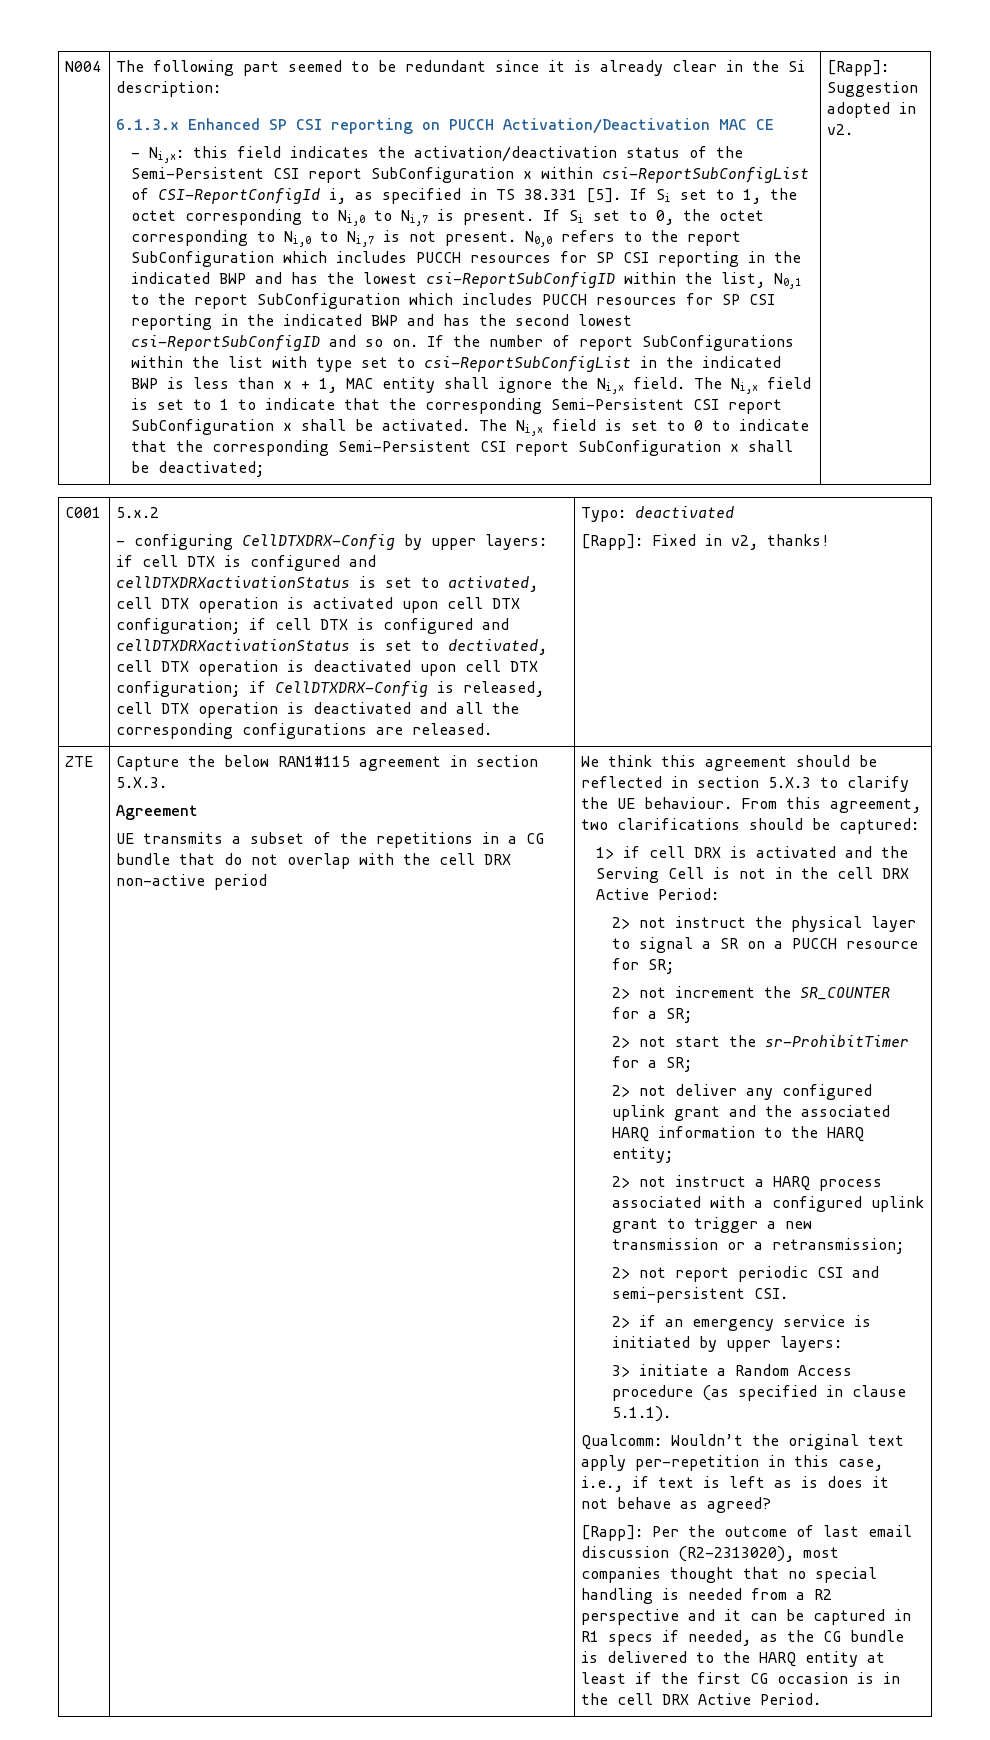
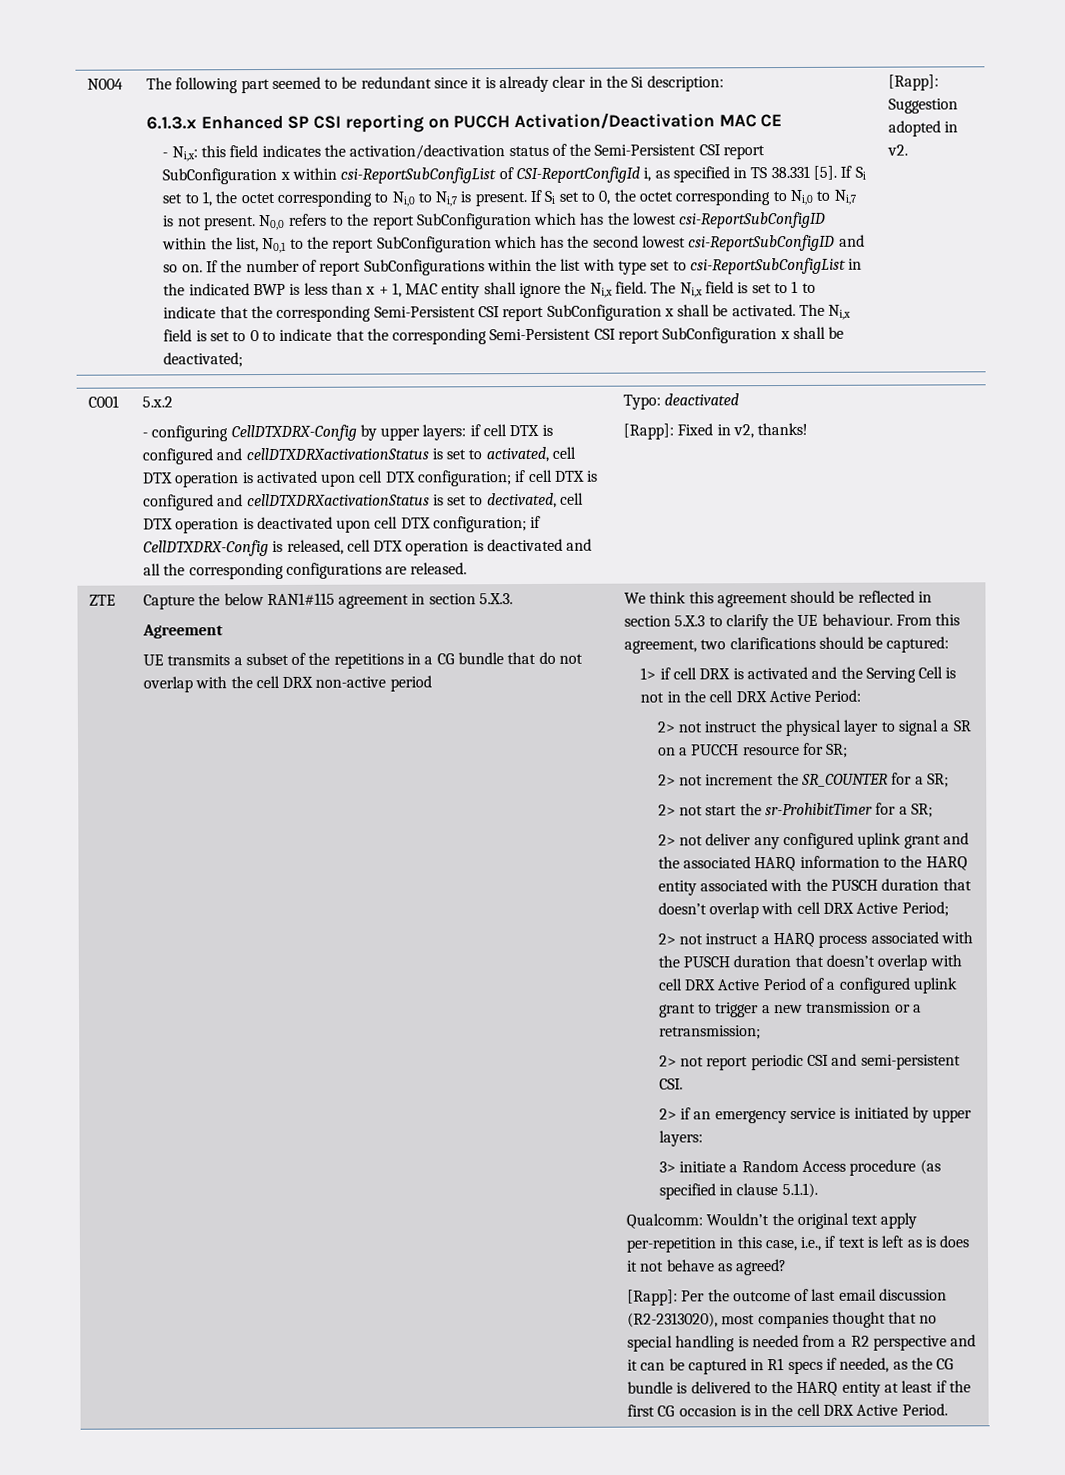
[336,251,802,267] [131,272,283,284] includes PUCCH resources for SP CSI reporting in the indicated BWP and -> (578, 218) none
[462,293,776,305] [131,314,435,330] includes PUCCH resources for SP CSI reporting in the indicated BWP and -> (537, 242) none
[611,1147,673,1163] entity; -> [657,878,972,896] [657,901,949,919] entity associated with the PUSCH duration that doesn’t overlap with cell DRX Active Period;
(745, 1202) none -> [657,954,962,971] [657,977,824,991] the PUSCH duration that doesn’t overlap with cell DRX Active Period of

